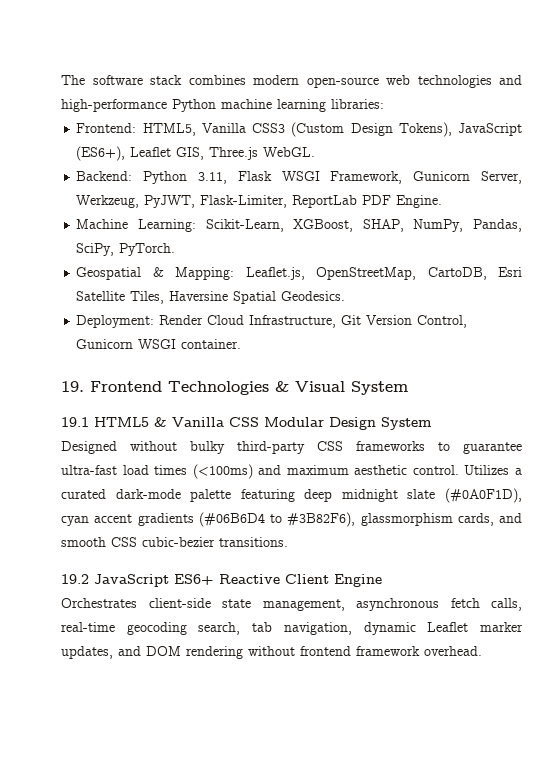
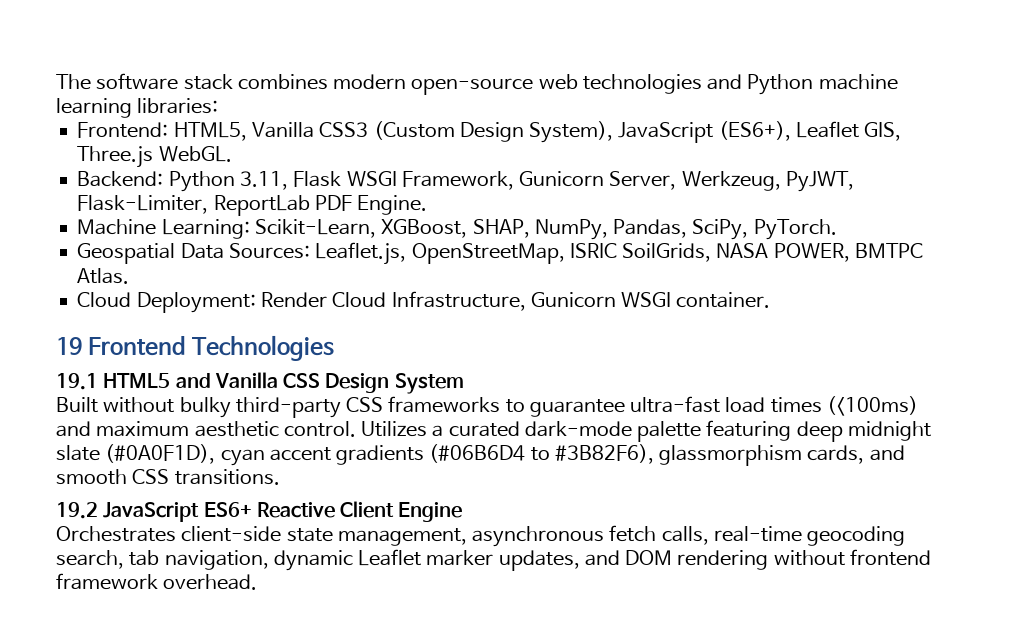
[61,99,167,112] high-performance -> (743, 82) none
[398,122,452,137] Tokens), -> [529,121,614,143] System),
[152,267,522,280] [76,291,346,304] & Mapping: Leaflet.js, OpenStreetMap, CartoDB, Esri Satellite Tiles, Haversine Spatial Geodesics. // -> [180,242,923,265] [77,268,130,284] [77,292,132,307] Data Sources: Leaflet.js, OpenStreetMap, ISRIC SoilGrids, NASA POWER, BMTPC Atlas. // Cloud
[341,315,468,328] Git Version Control, -> (526, 301) none
[61,381,84,392] 19. -> [56,337,82,355] 19
[275,381,408,395] & Visual System -> (335, 348) none
[154,417,167,427] & -> [175,373,211,388] and
[264,417,324,427] Modular -> (321, 380) none
[61,441,117,454] Designed -> [56,397,98,413] Built
[142,537,215,547] cubic-bezier -> (170, 476) none

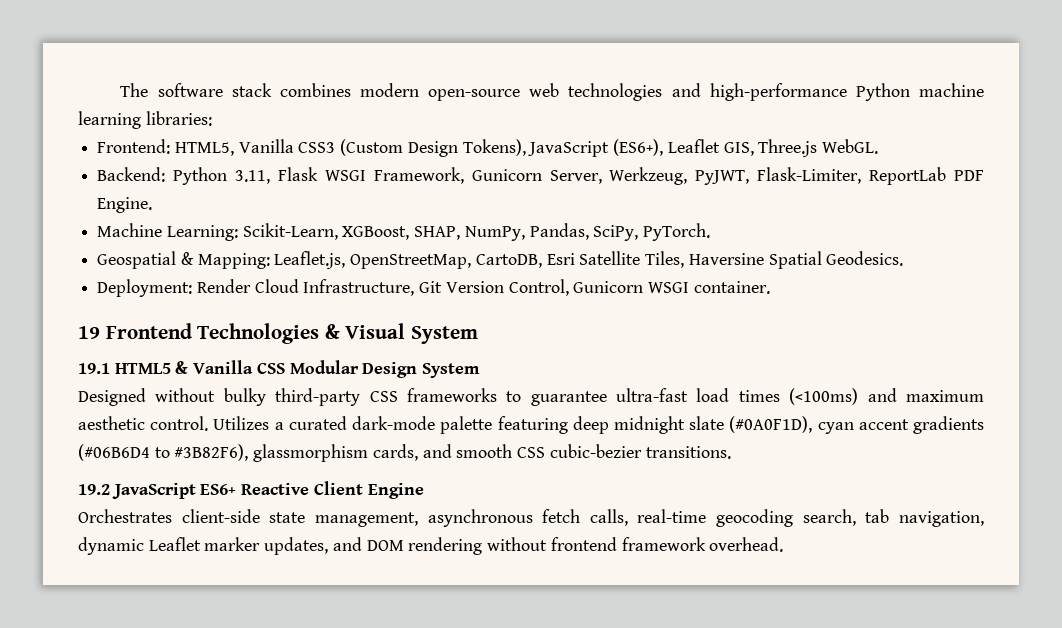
(743, 82) none -> [709,83,847,101] high-performance
[529,121,614,143] System), -> [462,139,526,156] Tokens),
[180,242,923,265] [77,268,130,284] [77,292,132,307] Data Sources: Leaflet.js, OpenStreetMap, ISRIC SoilGrids, NASA POWER, BMTPC Atlas. // Cloud -> [180,251,904,269] & Mapping: Leaflet.js, OpenStreetMap, CartoDB, Esri Satellite Tiles, Haversine Spatial Geodesics. //
(526, 301) none -> [419,279,569,296] Git Version Control,
(335, 348) none -> [324,323,478,344] & Visual System
[175,373,211,388] and -> [175,361,189,374] &
(321, 380) none -> [289,360,359,374] Modular
[56,397,98,413] Built -> [78,388,146,406] Designed
(170, 476) none -> [549,444,642,458] cubic-bezier

